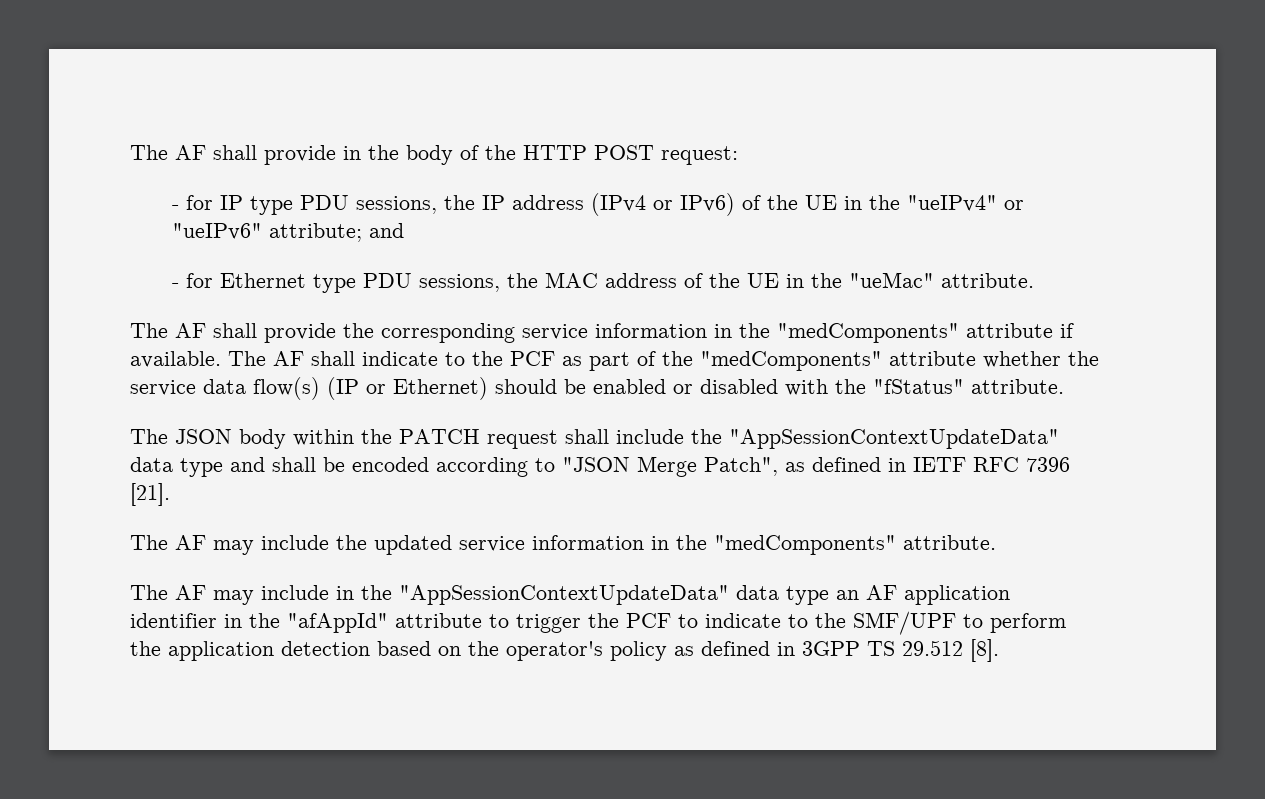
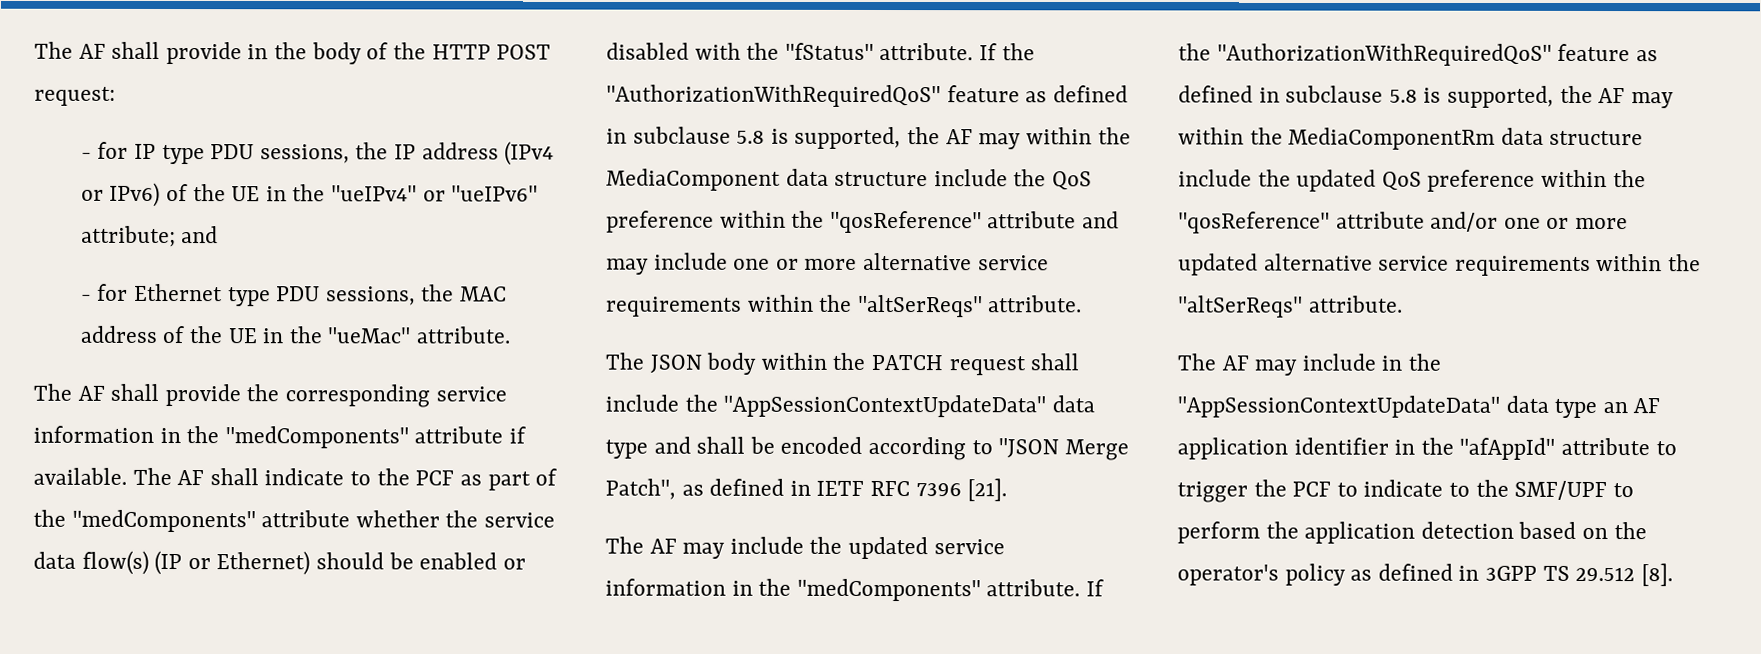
(1064, 386) none -> [979,43,1035,61] [606,84,1128,108] [606,126,1131,150] [606,168,1093,191] [606,210,1120,234] [606,252,1049,275] [606,294,1083,318] If the "AuthorizationWithRequiredQoS" feature as defined in subclause 5.8 is supported, the AF may within the MediaComponent data structure include the QoS preference within the "qosReference" attribute and may include one or more alternative service requirements within the "altSerReqs" attribute.
(996, 542) none -> [1086,579,1105,597] [1178,43,1658,66] [1178,85,1674,109] [1178,127,1644,150] [1178,169,1646,192] [1178,211,1629,234] [1178,253,1702,276] [1178,295,1403,318] If the "AuthorizationWithRequiredQoS" feature as defined in subclause 5.8 is supported, the AF may within the MediaComponentRm data structure include the updated QoS preference within the "qosReference" attribute and/or one or more updated alternative service requirements within the "altSerReqs" attribute.

